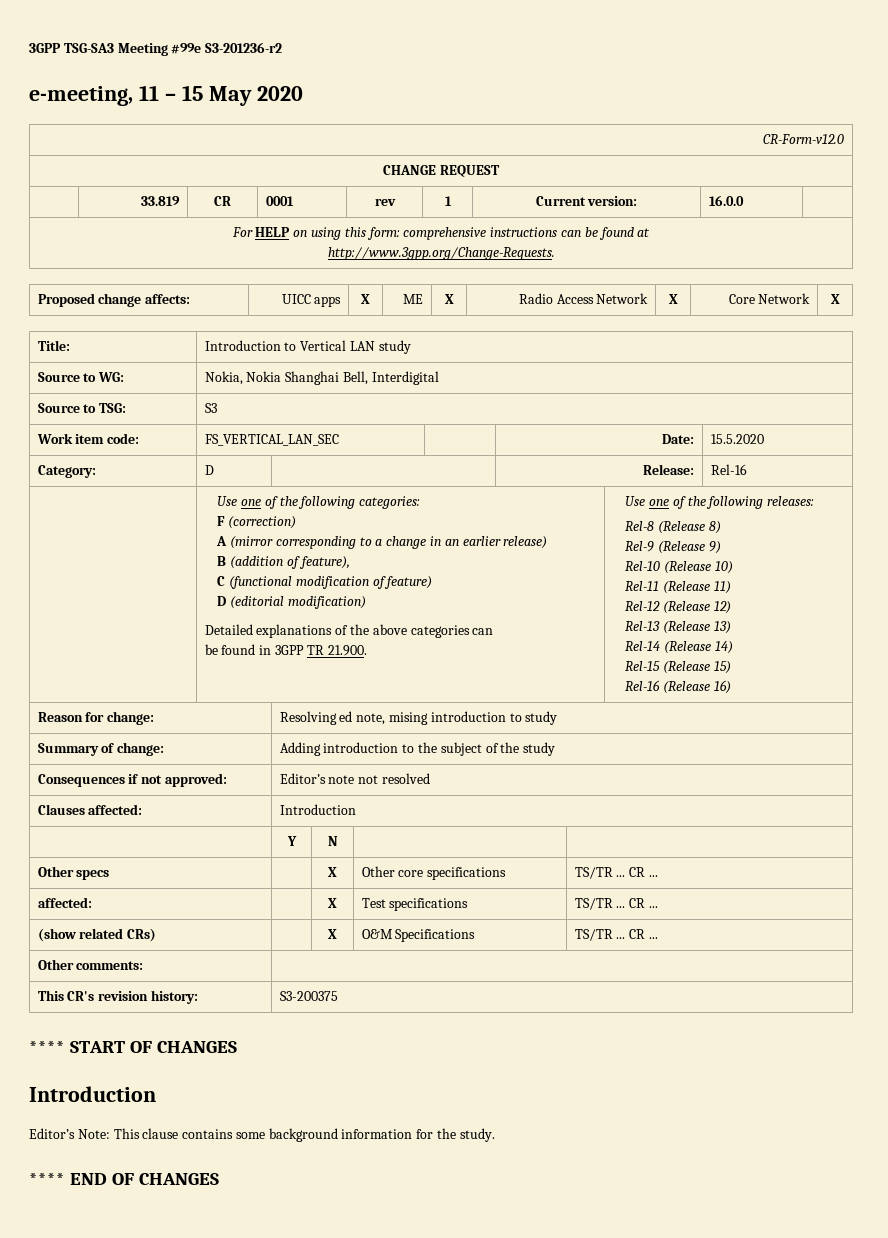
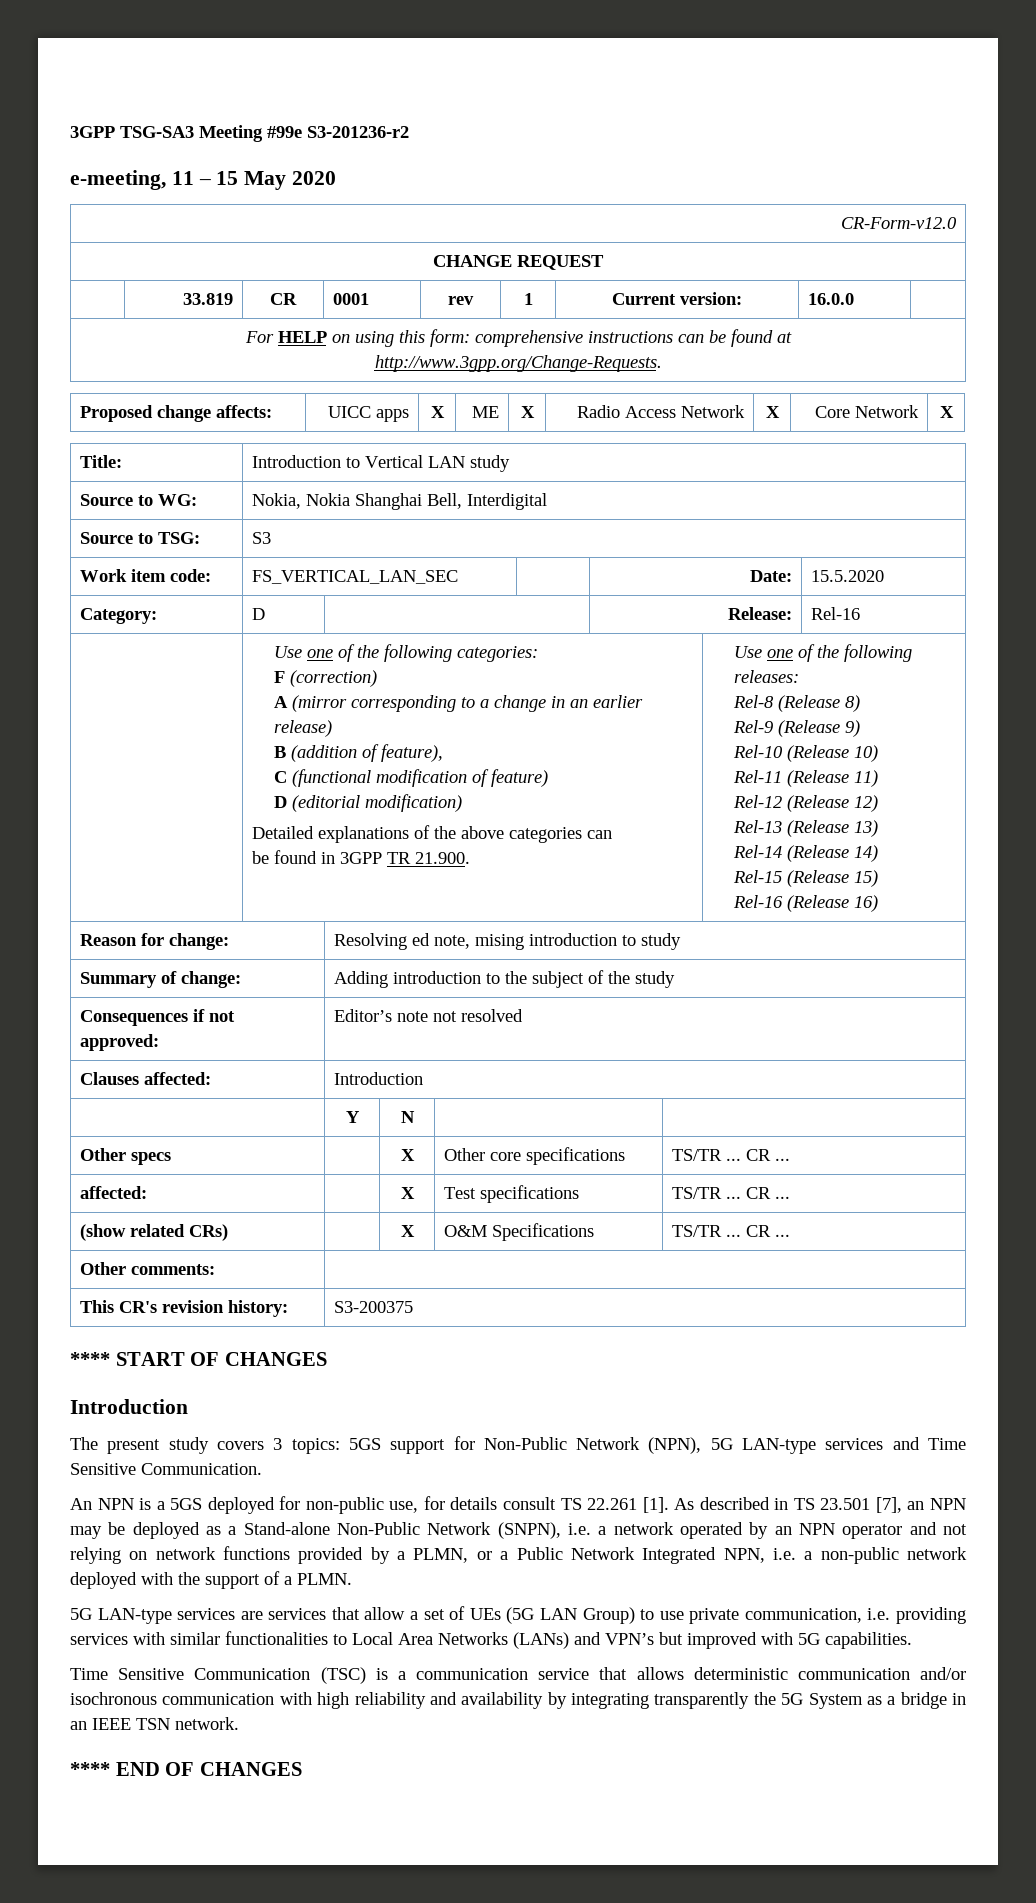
[29,1128,495,1142] Editor’s Note: This clause contains some background information for the study. -> [70,1436,966,1454] [70,1463,262,1475] [70,1496,966,1514] [70,1522,968,1539] [70,1546,968,1564] [70,1571,352,1589] [70,1606,966,1624] [70,1631,912,1649] [70,1667,966,1684] [70,1692,966,1709] [70,1717,239,1730] The present study covers 3 topics: 5GS support for Non-Public Network (NPN), 5G LAN-type services and Time Sensitive Communication. // An NPN is a 5GS deployed for non-public use, for details consult TS 22.261 [1]. As described in TS 23.501 [7], an NPN may be deployed as a Stand-alone Non-Public Network (SNPN), i.e. a network operated by an NPN operator and not relying on network functions provided by a PLMN, or a Public Network Integrated NPN, i.e. a non-public network deployed with the support of a PLMN. // 5G LAN-type services are services that allow a set of UEs (5G LAN Group) to use private communication, i.e. providing services with similar functionalities to Local Area Networks (LANs) and VPN’s but improved with 5G capabilities. // Time Sensitive Communication (TSC) is a communication service that allows deterministic communication and/or isochronous communication with high reliability and availability by integrating transparently the 5G System as a bridge in an IEEE TSN network.

